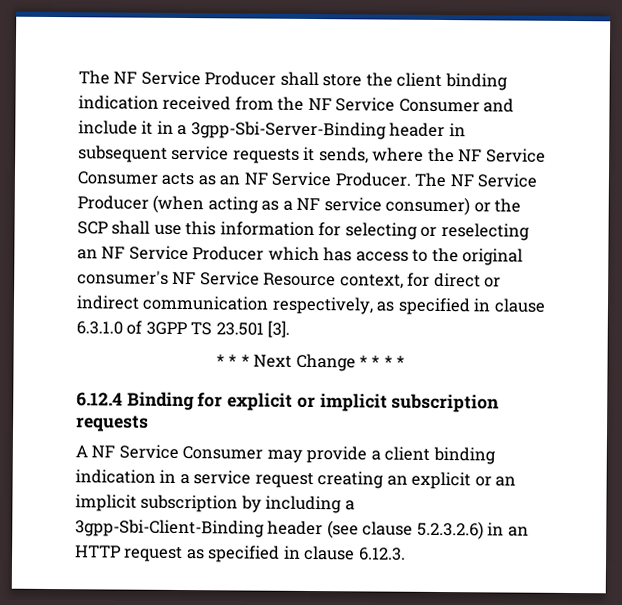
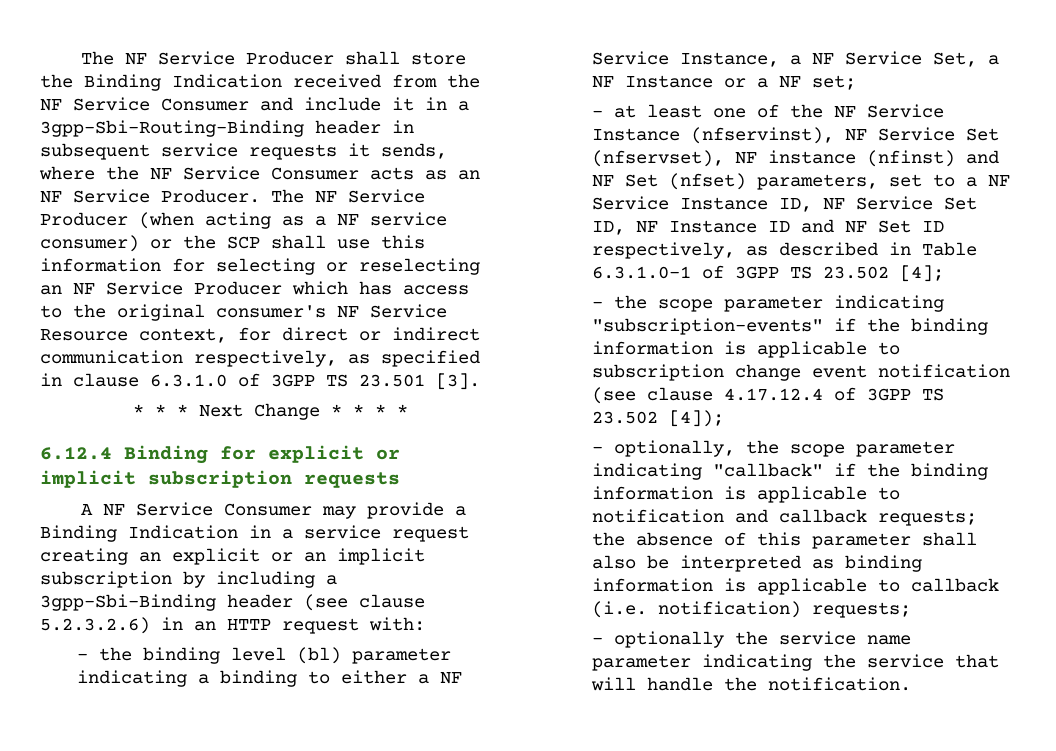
[396,72,508,91] [78,95,159,110] client binding indication -> [84,74,282,91] Binding Indication
[190,121,387,140] 3gpp-Sbi-Server-Binding -> [40,120,304,137] 3gpp-Sbi-Routing-Binding
[384,446,496,465] [75,469,156,484] client binding indication -> [40,525,238,542] Binding Indication
[75,519,265,538] 3gpp-Sbi-Client-Binding -> [40,594,216,611] 3gpp-Sbi-Binding
[186,545,406,563] as specified in clause 6.12.3. -> [369,617,425,631] [76,647,451,664] [76,670,462,687] [591,51,999,67] [591,75,856,90] [591,104,944,118] [591,127,999,144] [591,150,999,167] [591,173,1010,190] [591,196,977,212] [591,219,944,235] [591,242,977,259] [591,265,944,282] [591,295,944,312] [591,318,988,335] [591,341,900,358] [591,364,1010,381] [591,387,944,404] [591,410,724,427] [591,440,955,457] [591,463,988,480] [591,486,900,503] [591,509,977,526] [591,532,977,549] [591,555,922,572] [591,578,999,595] [591,601,911,618] [591,631,911,648] [591,654,999,671] [590,677,911,691] with: // - the binding level (bl) parameter indicating a binding to either a NF Service Instance, a NF Service Set, a NF Instance or a NF set; // - at least one of the NF Service Instance (nfservinst), NF Service Set (nfservset), NF instance (nfinst) and NF Set (nfset) parameters, set to a NF Service Instance ID, NF Service Set ID, NF Instance ID and NF Set ID respectively, as described in Table 6.3.1.0-1 of 3GPP TS 23.502 [4]; // - the scope parameter indicating "subscription-events" if the binding information is applicable to subscription change event notification (see clause 4.17.12.4 of 3GPP TS 23.502 [4]); // - optionally, the scope parameter indicating "callback" if the binding information is applicable to notification and callback requests; the absence of this parameter shall also be interpreted as binding information is applicable to callback (i.e. notification) requests; // - optionally the service name parameter indicating the service that will handle the notification.

